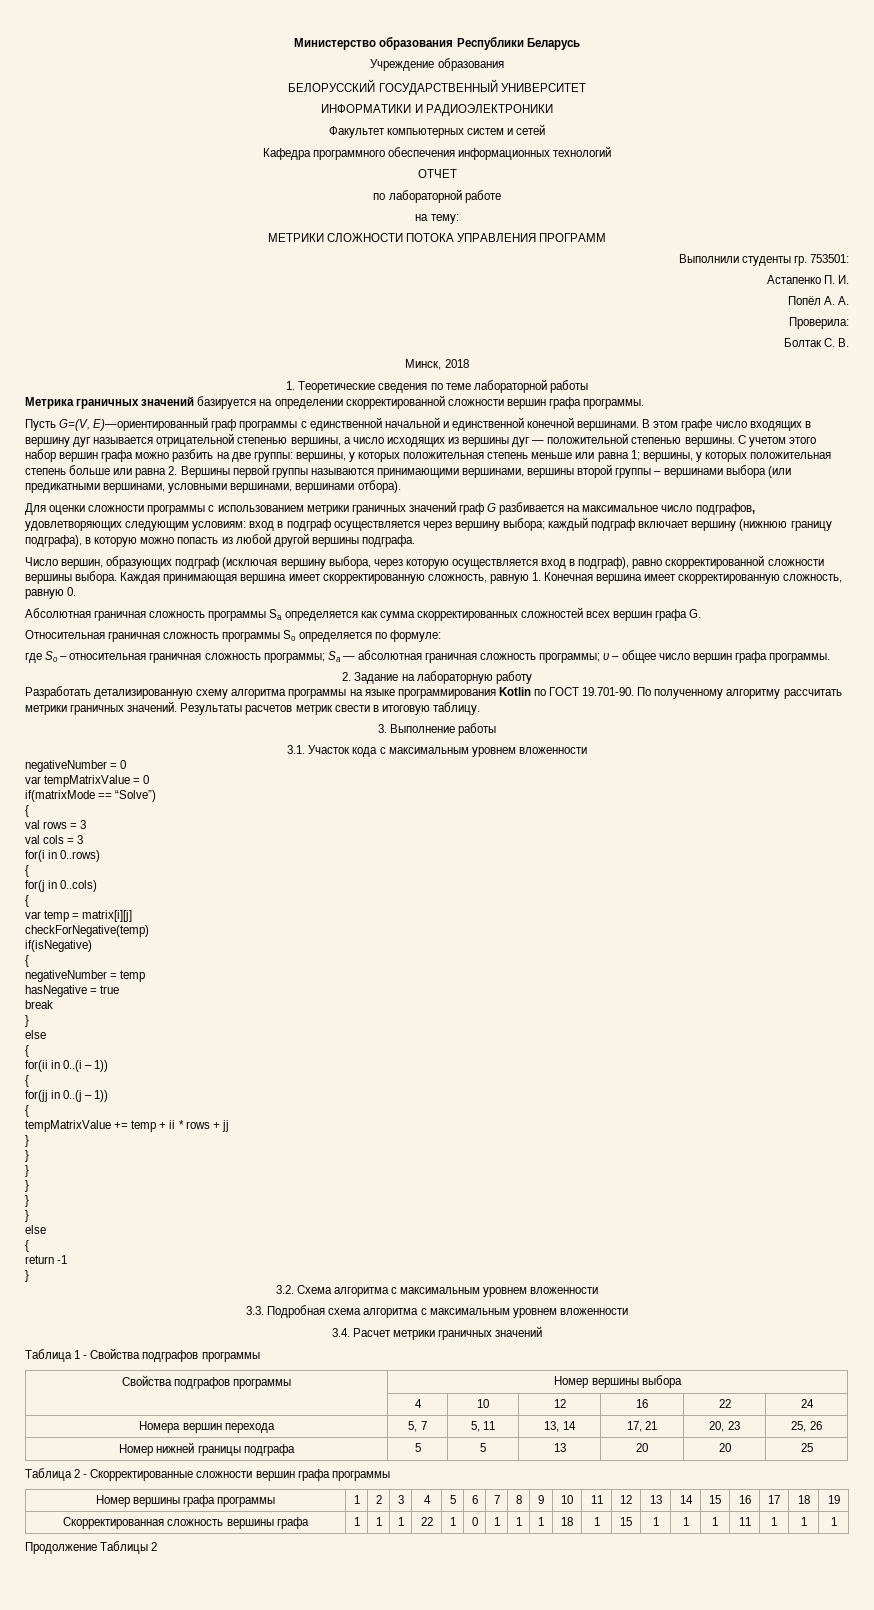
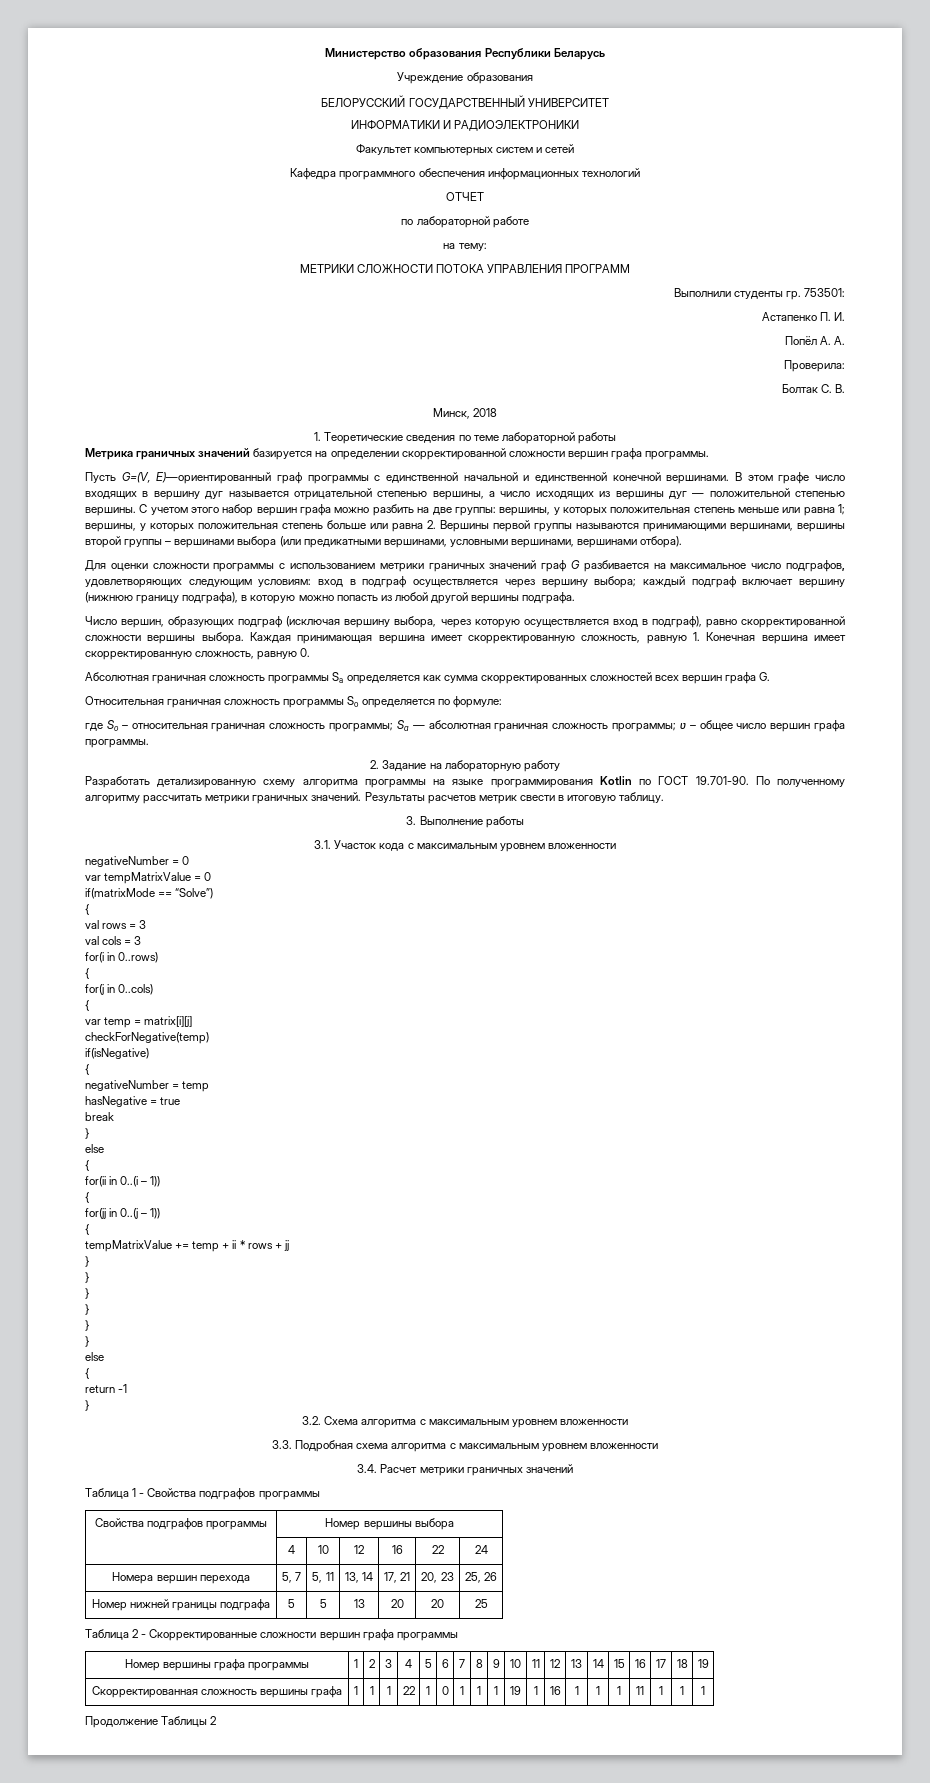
[561,1517,573,1526] [593,1517,600,1526] [620,1517,632,1526] 18 | 1 | 15 -> [510,1686,521,1695] [533,1686,538,1695] [549,1686,561,1695] 19 | 1 | 16

